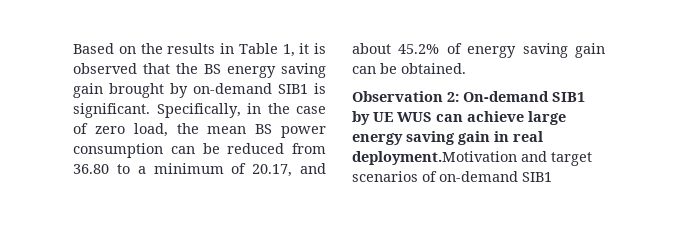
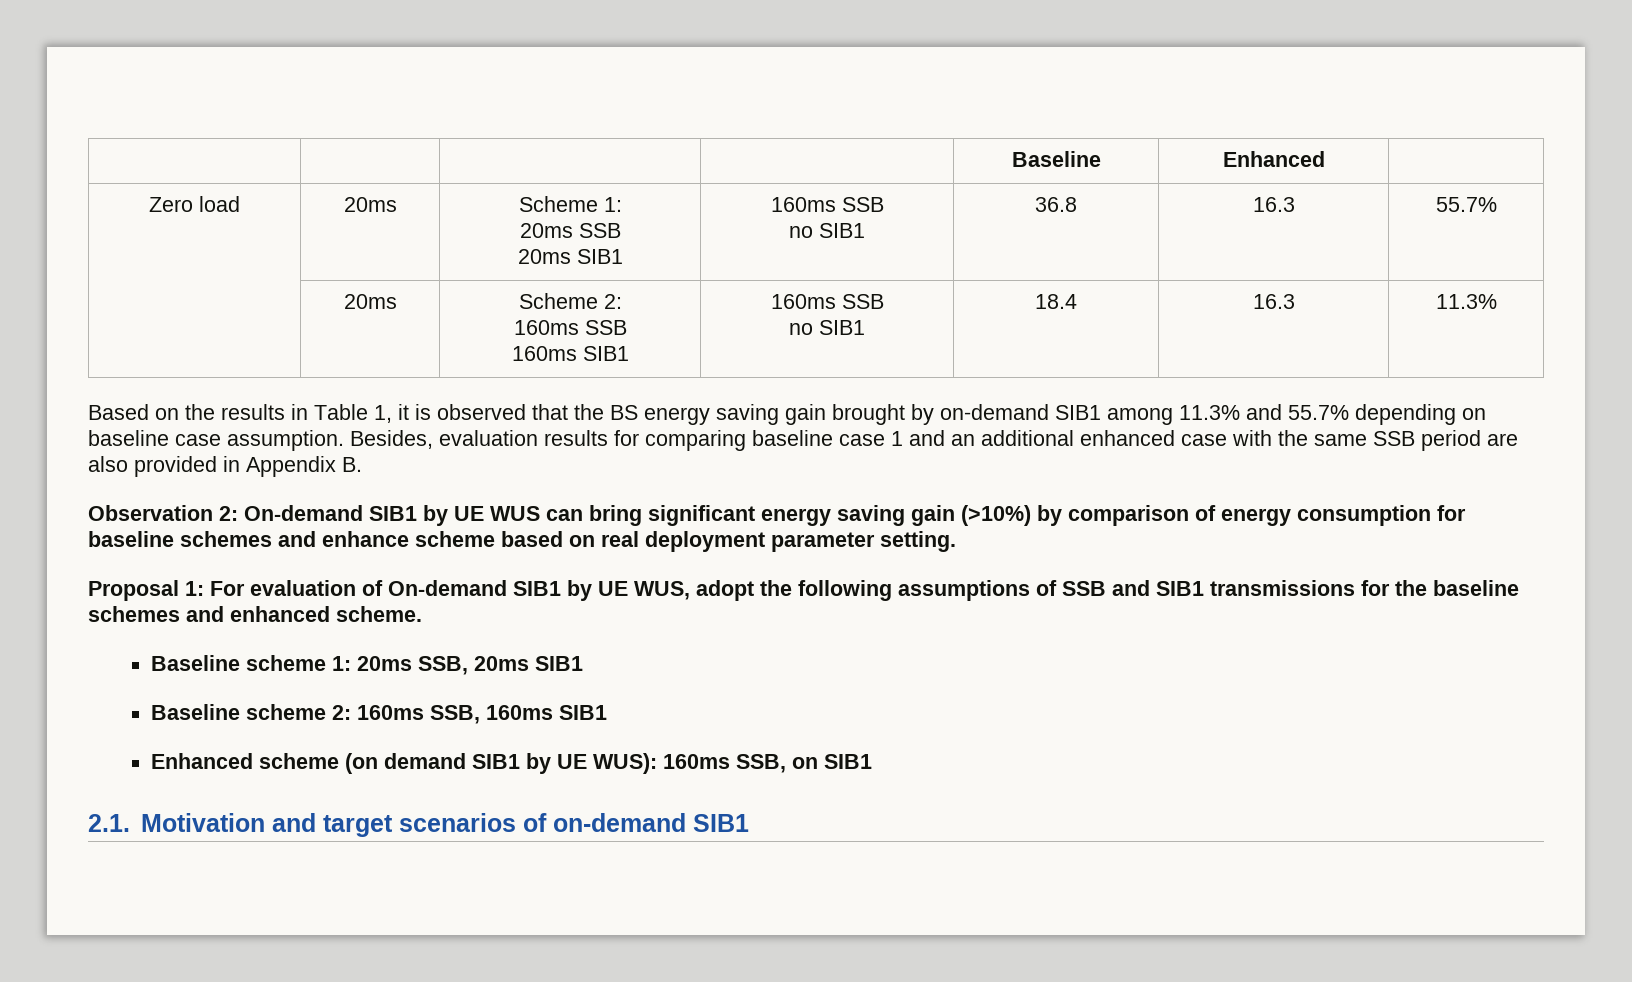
(73, 48) none -> [1011,151,1101,167] [1222,151,1325,167] [149,196,240,212] [343,197,397,212] [518,196,622,212] [519,223,621,238] [517,249,623,264] [770,197,884,212] [789,223,865,238] [1035,197,1077,212] [1252,197,1295,212] [1435,197,1497,212] [343,294,397,309] [518,293,622,309] [513,320,627,335] [511,346,629,361] [770,294,884,309] [789,320,865,335] [1035,294,1077,309] [1252,294,1295,309] [1435,294,1497,309] | | | | Baseline | Enhanced | // Zero load | 20ms | Scheme 1: // 20ms SSB // 20ms SIB1 | 160ms SSB // no SIB1 | 36.8 | 16.3 | 55.7% // | 20ms | Scheme 2: // 160ms SSB // 160ms SIB1 | 160ms SSB // no SIB1 | 18.4 | 16.3 | 11.3% //
[314,83,326,94] [73,103,326,118] [73,123,326,138] [73,143,326,158] [73,163,326,177] [352,43,605,58] [352,63,466,74] is significant. Specifically, in the case of zero load, the mean BS power consumption can be reduced from 36.80 to a minimum of 20.17, and about 45.2% of energy saving gain can be obtained. -> [1107,404,1486,425] [88,430,1518,451] [88,456,362,477] among 11.3% and 55.7% depending on baseline case assumption. Besides, evaluation results for comparing baseline case 1 and an additional enhanced case with the same SSB period are also provided in Appendix B.
[467,111,566,125] [352,131,543,145] [352,151,517,165] achieve large energy saving gain in real deployment.Motivation -> [589,505,1466,526] [88,531,956,552] [88,580,1519,601] [88,606,422,622] [150,655,583,675] [150,704,607,724] [150,753,872,774] [88,813,265,832] bring significant energy saving gain (>10%) by comparison of energy consumption for baseline schemes and enhance scheme based on real deployment parameter setting. // Proposal 1: For evaluation of On-demand SIB1 by UE WUS, adopt the following assumptions of SSB and SIB1 transmissions for the baseline schemes and enhanced scheme. // Baseline scheme 1: 20ms SSB, 20ms SIB1 // Baseline scheme 2: 160ms SSB, 160ms SIB1 // Enhanced scheme (on demand SIB1 by UE WUS): 160ms SSB, on SIB1 // 2.1. Motivation

